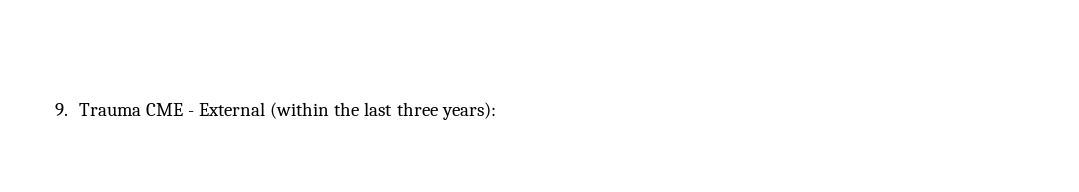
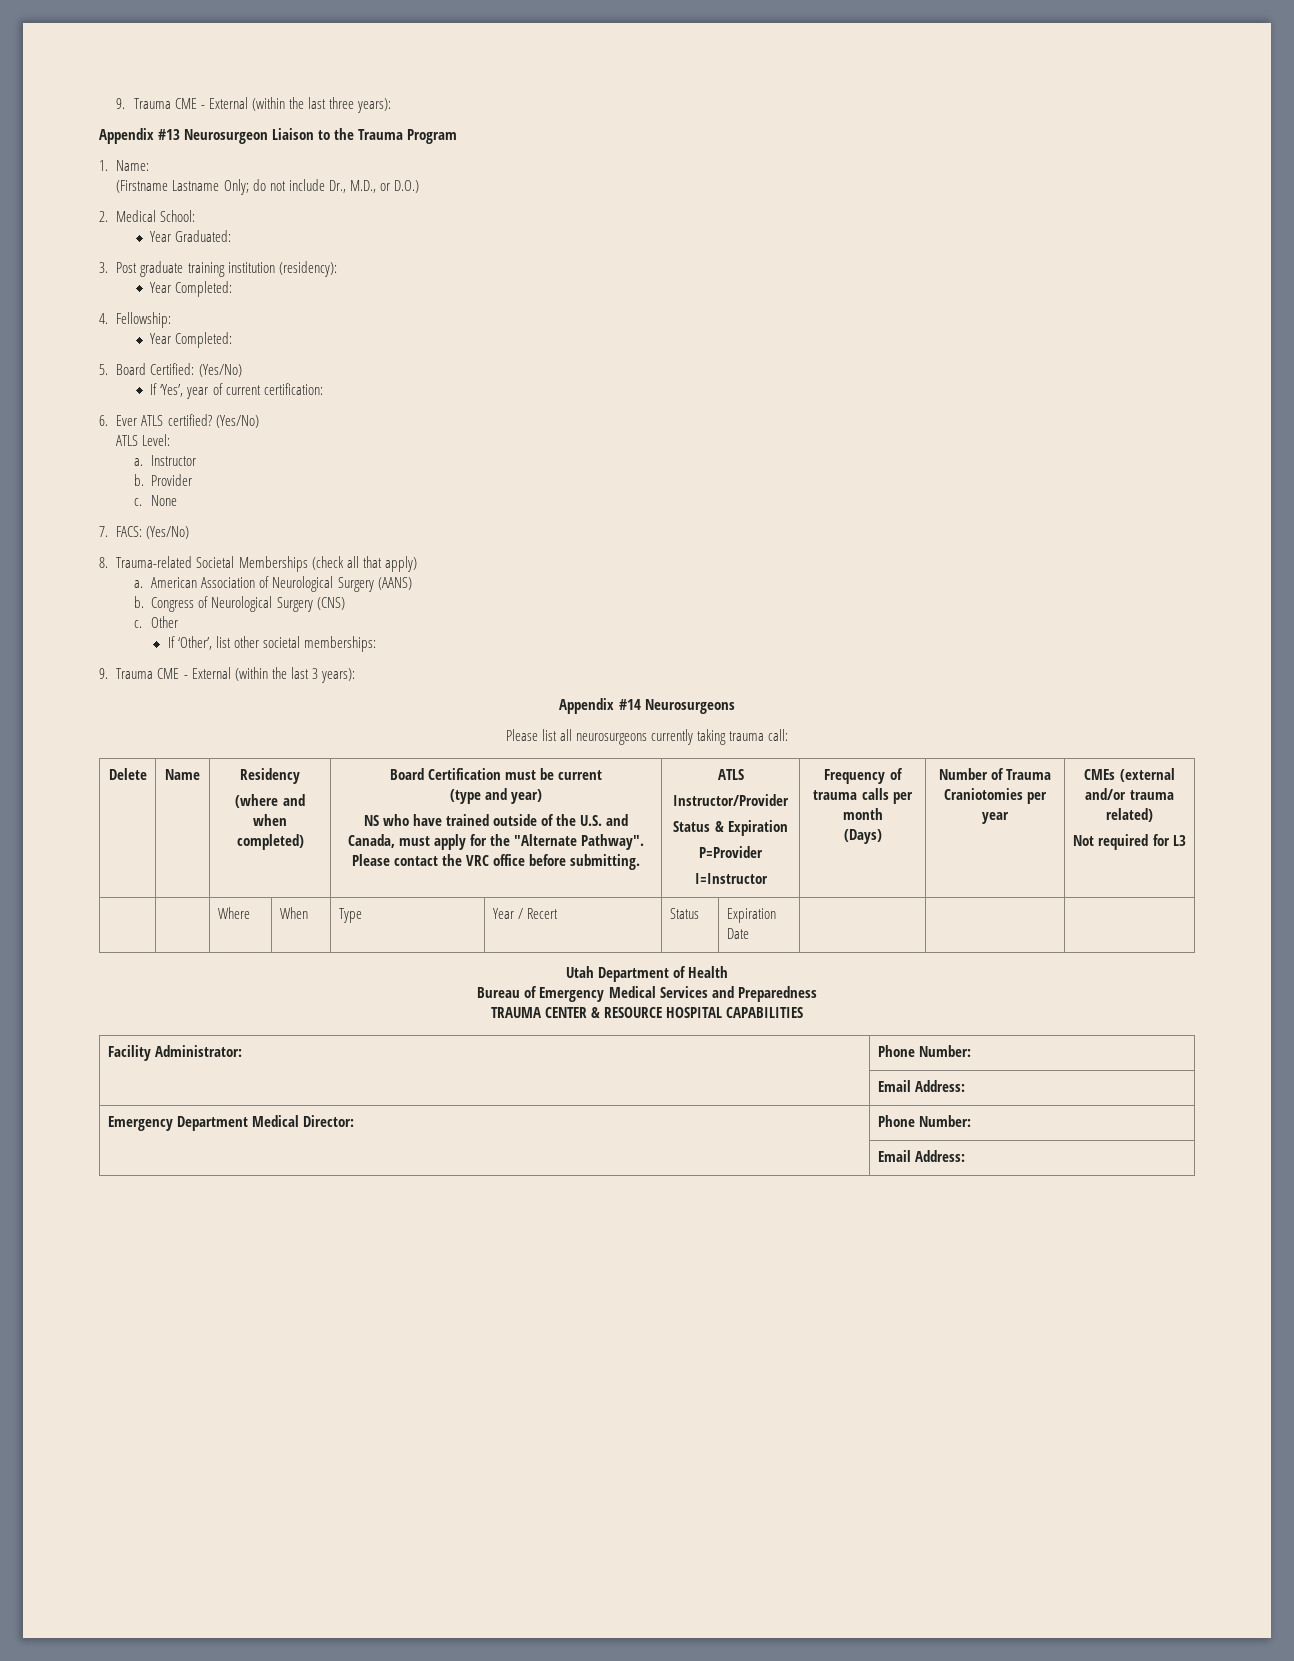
(496, 111) none -> [99,128,458,144] [99,160,150,171] [116,179,419,195] [99,210,196,222] [150,230,232,242] [99,261,337,277] [150,281,233,297] [99,312,172,328] [150,332,233,348] [99,363,242,377] [150,383,323,399] [99,414,259,428] [116,434,171,446] [133,455,197,466] [133,474,193,486] [133,495,178,506] [99,526,190,539] [99,556,417,572] [133,576,412,592] [133,596,345,612] [133,616,179,628] [167,636,377,652] [99,667,355,683] [559,698,735,714] [505,729,789,745] [108,768,147,780] [165,769,200,780] [240,768,300,784] [235,794,305,808] [253,814,287,826] [236,834,304,850] [389,768,603,780] [449,788,543,804] [363,814,629,826] [347,834,645,850] [351,854,641,870] [717,769,744,780] [673,794,789,806] [673,820,788,836] [699,846,763,858] [694,873,768,884] [824,768,903,784] [813,788,913,804] [842,808,883,820] [843,829,882,844] [938,768,1052,780] [943,788,1048,804] [982,812,1009,824] [1084,768,1175,782] [1085,788,1174,800] [1106,808,1153,822] [1073,834,1186,850] [217,907,250,919] [279,907,308,919] [338,908,362,923] [492,908,558,919] [669,908,699,919] [726,908,776,923] [726,928,749,939] [565,966,729,982] [477,986,817,1002] [490,1007,804,1018] [107,1045,242,1061] [877,1045,971,1057] [877,1080,965,1092] [107,1115,354,1131] [877,1115,971,1127] [877,1150,965,1162] // Appendix #13 Neurosurgeon Liaison to the Trauma Program // 1. Name: // (Firstname Lastname Only; do not include Dr., M.D., or D.O.) // 2. Medical School: // Year Graduated: // 3. Post graduate training institution (residency): // Year Completed: // 4. Fellowship: // Year Completed: // 5. Board Certified: (Yes/No) // If ‘Yes’, year of current certification: // 6. Ever ATLS certified? (Yes/No) // ATLS Level: // a. Instructor // b. Provider // c. None // 7. FACS: (Yes/No) // 8. Trauma-related Societal Memberships (check all that apply) // a. American Association of Neurological Surgery (AANS) // b. Congress of Neurological Surgery (CNS) // c. Other // If ‘Other’, list other societal memberships: // 9. Trauma CME - External (within the last 3 years): // Appendix #14 Neurosurgeons // Please list all neurosurgeons currently taking trauma call: // Delete | Name | Residency // (where and when completed) | Board Certification must be current // (type and year) // NS who have trained outside of the U.S. and Canada, must apply for the "Alternate Pathway". Please contact the VRC office before submitting. | ATLS // Instructor/Provider // Status & Expiration // P=Provider // I=Instructor | Frequency of trauma calls per month // (Days) | Number of Trauma Craniotomies per year | CMEs (external and/or trauma related) // Not required for L3 // | | Where | When | Type | Year / Recert | Status | Expiration Date | | | // Utah Department of Health // Bureau of Emergency Medical Services and Preparedness // TRAUMA CENTER & RESOURCE HOSPITAL CAPABILITIES // Facility Administrator: | Phone Number: // | Email Address: // Emergency Department Medical Director: | Phone Number: // | Email Address:

